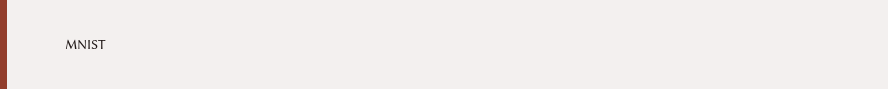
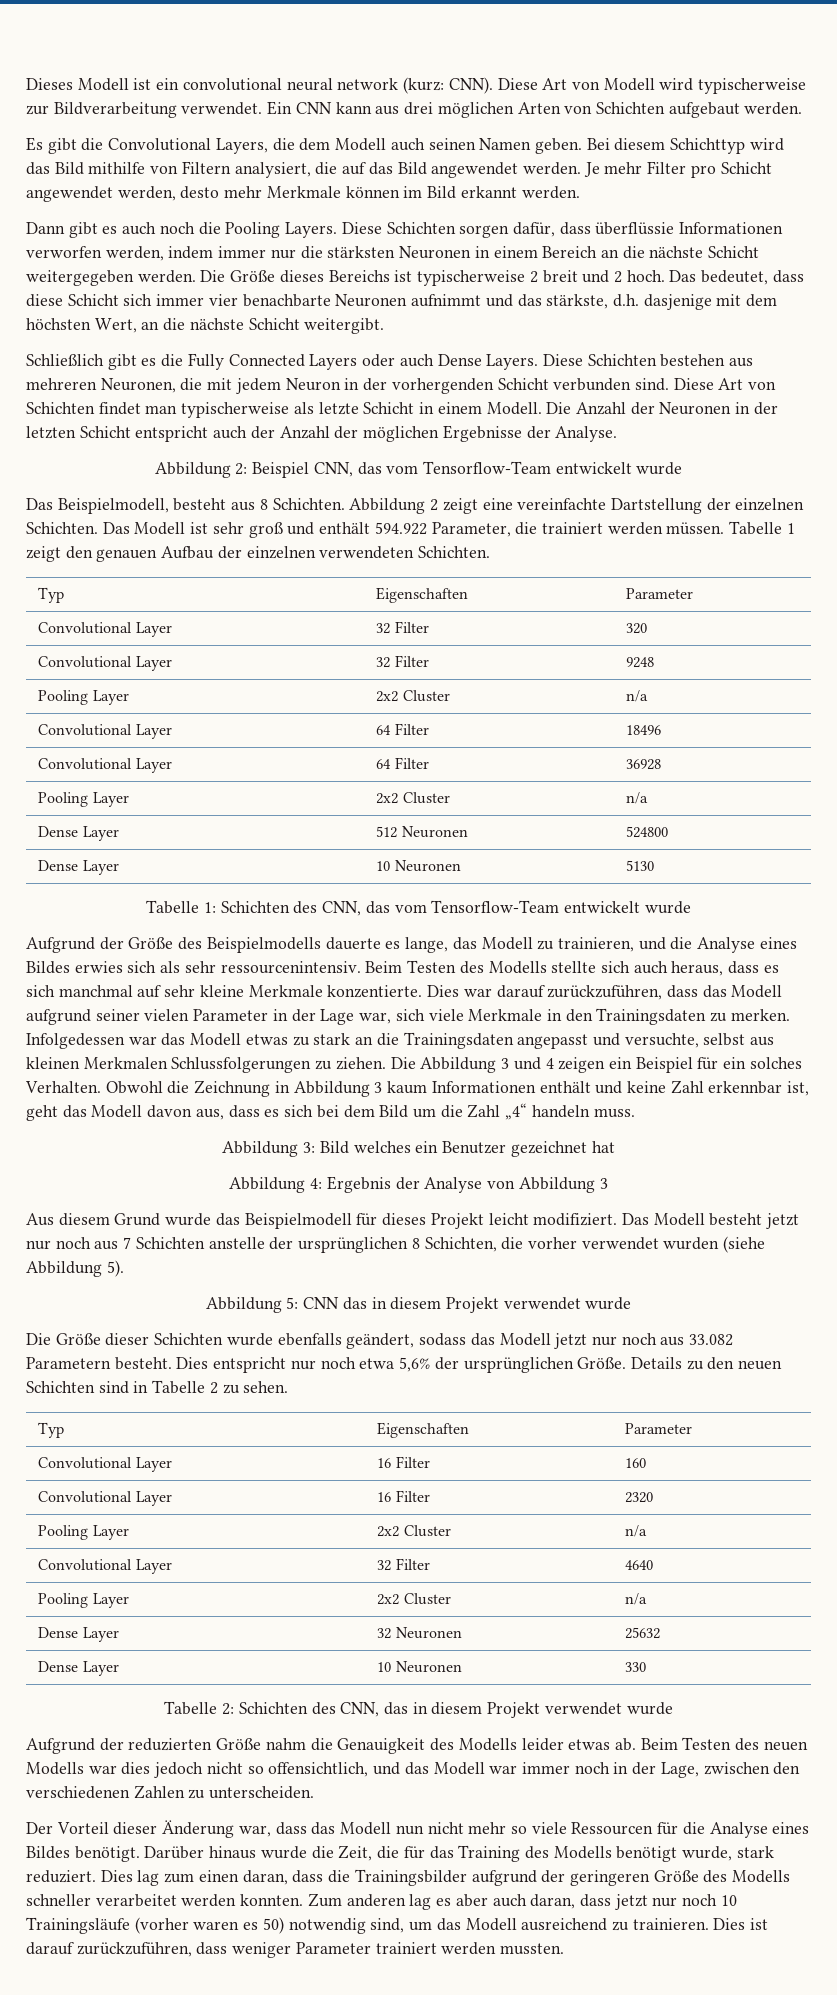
[65,39,106,50] MNIST -> [26,77,807,94] [26,101,803,118] [26,137,784,154] [26,161,772,178] [26,186,580,202] [26,222,784,238] [26,246,760,261] [26,270,804,286] [26,294,778,310] [26,318,385,334] [26,353,754,370] [26,378,777,394] [26,402,778,418] [26,425,618,442] [154,461,683,478] [26,498,805,514] [26,521,795,538] [26,546,491,562] [38,587,65,603] [376,587,469,603] [626,588,694,599] [38,622,172,637] [376,621,429,634] [626,623,648,634] [38,656,172,671] [376,655,429,668] [626,657,655,668] [38,690,129,705] [376,690,450,702] [626,690,649,702] [38,724,172,739] [376,723,429,735] [626,725,662,735] [38,758,172,773] [376,757,429,769] [626,759,662,770] [38,792,129,807] [376,792,450,804] [626,792,649,804] [38,826,119,841] [376,826,468,838] [626,826,669,838] [38,860,119,875] [376,860,461,872] [626,860,655,871] [146,900,691,916] [26,937,797,953] [26,960,779,976] [26,985,783,1000] [26,1008,790,1025] [26,1032,775,1049] [26,1057,802,1073] [25,1080,810,1097] [26,1103,635,1121] [222,1141,615,1157] [229,1176,608,1193] [26,1213,800,1229] [26,1236,766,1253] [26,1260,124,1277] [205,1297,632,1313] [26,1333,734,1349] [26,1357,783,1373] [26,1380,289,1394] [38,1422,65,1438] [377,1422,470,1438] [625,1423,693,1434] [38,1457,172,1472] [377,1456,430,1468] [625,1458,647,1468] [38,1491,172,1506] [377,1490,430,1502] [625,1492,654,1503] [38,1525,129,1540] [377,1525,451,1537] [625,1525,648,1537] [38,1559,172,1574] [377,1558,430,1571] [625,1560,654,1570] [38,1593,129,1608] [377,1593,451,1605] [625,1593,648,1605] [38,1627,119,1642] [377,1627,462,1639] [625,1627,661,1639] [38,1661,119,1676] [377,1661,462,1673] [625,1662,647,1672] [164,1701,673,1718] [26,1737,808,1754] [26,1762,801,1778] [26,1785,315,1799] [26,1820,810,1838] [26,1845,774,1862] [26,1869,791,1886] [26,1893,737,1910] [26,1917,769,1934] [26,1942,565,1958] Dieses Modell ist ein convolutional neural network (kurz: CNN). Diese Art von Modell wird typischerweise zur Bildverarbeitung verwendet. Ein CNN kann aus drei möglichen Arten von Schichten aufgebaut werden. // Es gibt die Convolutional Layers, die dem Modell auch seinen Namen geben. Bei diesem Schichttyp wird das Bild mithilfe von Filtern analysiert, die auf das Bild angewendet werden. Je mehr Filter pro Schicht angewendet werden, desto mehr Merkmale können im Bild erkannt werden. // Dann gibt es auch noch die Pooling Layers. Diese Schichten sorgen dafür, dass überflüssie Informationen verworfen werden, indem immer nur die stärksten Neuronen in einem Bereich an die nächste Schicht weitergegeben werden. Die Größe dieses Bereichs ist typischerweise 2 breit und 2 hoch. Das bedeutet, dass diese Schicht sich immer vier benachbarte Neuronen aufnimmt und das stärkste, d.h. dasjenige mit dem höchsten Wert, an die nächste Schicht weitergibt. // Schließlich gibt es die Fully Connected Layers oder auch Dense Layers. Diese Schichten bestehen aus mehreren Neuronen, die mit jedem Neuron in der vorhergenden Schicht verbunden sind. Diese Art von Schichten findet man typischerweise als letzte Schicht in einem Modell. Die Anzahl der Neuronen in der letzten Schicht entspricht auch der Anzahl der möglichen Ergebnisse der Analyse. // Abbildung 2: Beispiel CNN, das vom Tensorflow-Team entwickelt wurde // Das Beispielmodell, besteht aus 8 Schichten. Abbildung 2 zeigt eine vereinfachte Dartstellung der einzelnen Schichten. Das Modell ist sehr groß und enthält 594.922 Parameter, die trainiert werden müssen. Tabelle 1 zeigt den genauen Aufbau der einzelnen verwendeten Schichten. // Typ | Eigenschaften | Parameter // Convolutional Layer | 32 Filter | 320 // Convolutional Layer | 32 Filter | 9248 // Pooling Layer | 2x2 Cluster | n/a // Convolutional Layer | 64 Filter | 18496 // Convolutional Layer | 64 Filter | 36928 // Pooling Layer | 2x2 Cluster | n/a // Dense Layer | 512 Neuronen | 524800 // Dense Layer | 10 Neuronen | 5130 // Tabelle 1: Schichten des CNN, das vom Tensorflow-Team entwickelt wurde // Aufgrund der Größe des Beispielmodells dauerte es lange, das Modell zu trainieren, und die Analyse eines Bildes erwies sich als sehr ressourcenintensiv. Beim Testen des Modells stellte sich auch heraus, dass es sich manchmal auf sehr kleine Merkmale konzentierte. Dies war darauf zurückzuführen, dass das Modell aufgrund seiner vielen Parameter in der Lage war, sich viele Merkmale in den Trainingsdaten zu merken. Infolgedessen war das Modell etwas zu stark an die Trainingsdaten angepasst und versuchte, selbst aus kleinen Merkmalen Schlussfolgerungen zu ziehen. Die Abbildung 3 und 4 zeigen ein Beispiel für ein solches Verhalten. Obwohl die Zeichnung in Abbildung 3 kaum Informationen enthält und keine Zahl erkennbar ist, geht das Modell davon aus, dass es sich bei dem Bild um die Zahl „4“ handeln muss. // Abbildung 3: Bild welches ein Benutzer gezeichnet hat // Abbildung 4: Ergebnis der Analyse von Abbildung 3 // Aus diesem Grund wurde das Beispielmodell für dieses Projekt leicht modifiziert. Das Modell besteht jetzt nur noch aus 7 Schichten anstelle der ursprünglichen 8 Schichten, die vorher verwendet wurden (siehe Abbildung 5). // Abbildung 5: CNN das in diesem Projekt verwendet wurde // Die Größe dieser Schichten wurde ebenfalls geändert, sodass das Modell jetzt nur noch aus 33.082 Parametern besteht. Dies entspricht nur noch etwa 5,6% der ursprünglichen Größe. Details zu den neuen Schichten sind in Tabelle 2 zu sehen. // Typ | Eigenschaften | Parameter // Convolutional Layer | 16 Filter | 160 // Convolutional Layer | 16 Filter | 2320 // Pooling Layer | 2x2 Cluster | n/a // Convolutional Layer | 32 Filter | 4640 // Pooling Layer | 2x2 Cluster | n/a // Dense Layer | 32 Neuronen | 25632 // Dense Layer | 10 Neuronen | 330 // Tabelle 2: Schichten des CNN, das in diesem Projekt verwendet wurde // Aufgrund der reduzierten Größe nahm die Genauigkeit des Modells leider etwas ab. Beim Testen des neuen Modells war dies jedoch nicht so offensichtlich, und das Modell war immer noch in der Lage, zwischen den verschiedenen Zahlen zu unterscheiden. // Der Vorteil dieser Änderung war, dass das Modell nun nicht mehr so viele Ressourcen für die Analyse eines Bildes benötigt. Darüber hinaus wurde die Zeit, die für das Training des Modells benötigt wurde, stark reduziert. Dies lag zum einen daran, dass die Trainingsbilder aufgrund der geringeren Größe des Modells schneller verarbeitet werden konnten. Zum anderen lag es aber auch daran, dass jetzt nur noch 10 Trainingsläufe (vorher waren es 50) notwendig sind, um das Modell ausreichend zu trainieren. Dies ist darauf zurückzuführen, dass weniger Parameter trainiert werden mussten.

